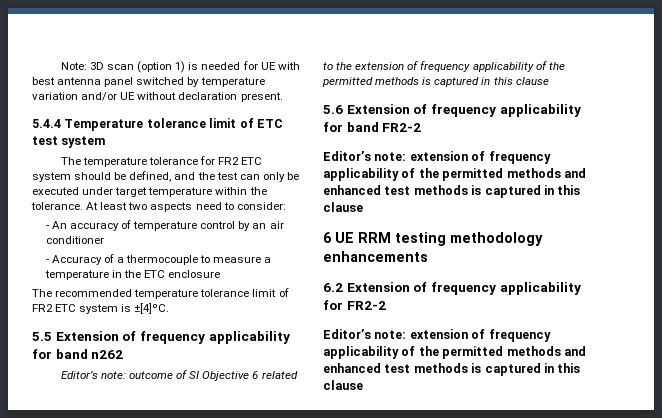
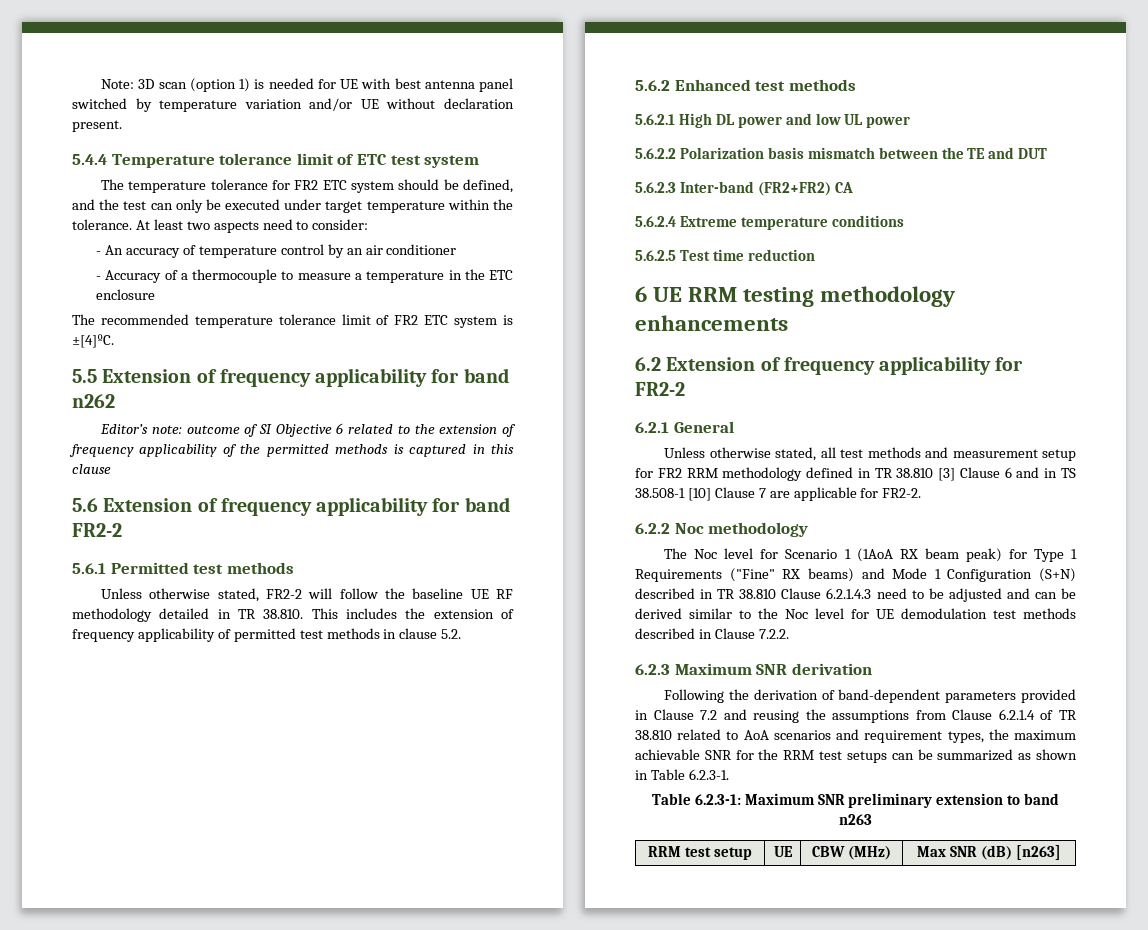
[323,151,551,164] [323,168,586,181] [323,185,581,198] [323,202,363,212] Editor’s note: extension of frequency applicability of the permitted methods and enhanced test methods is captured in this clause -> [72,562,294,574] [101,588,513,602] [72,608,514,622] [72,628,462,642] [635,79,856,91] [635,113,911,128] [635,147,1048,159] [635,181,853,196] [635,215,904,230] [635,249,815,261] 5.6.1 Permitted test methods // Unless otherwise stated, FR2-2 will follow the baseline UE RF methodology detailed in TR 38.810. This includes the extension of frequency applicability of permitted test methods in clause 5.2. // 5.6.2 Enhanced test methods // 5.6.2.1 High DL power and low UL power // 5.6.2.2 Polarization basis mismatch between the TE and DUT // 5.6.2.3 Inter-band (FR2+FR2) CA // 5.6.2.4 Extreme temperature conditions // 5.6.2.5 Test time reduction
[323,329,551,342] [323,346,586,359] [323,363,581,376] [323,380,363,390] Editor’s note: extension of frequency applicability of the permitted methods and enhanced test methods is captured in this clause -> [635,421,734,433] [664,447,1076,461] [635,467,1076,481] [635,487,922,501] [635,522,809,537] [664,548,1077,562] [635,568,1076,582] [635,588,1076,602] [635,608,1076,619] [635,628,789,639] [635,663,872,675] [664,689,1076,703] [635,709,1077,723] [635,729,1076,743] [635,749,1077,763] [635,769,729,780] [651,793,1060,808] [839,814,872,825] [648,846,752,860] [773,846,793,857] [812,846,891,860] [917,845,1061,860] 6.2.1 General // Unless otherwise stated, all test methods and measurement setup for FR2 RRM methodology defined in TR 38.810 [3] Clause 6 and in TS 38.508-1 [10] Clause 7 are applicable for FR2-2. // 6.2.2 Noc methodology // The Noc level for Scenario 1 (1AoA RX beam peak) for Type 1 Requirements ("Fine" RX beams) and Mode 1 Configuration (S+N) described in TR 38.810 Clause 6.2.1.4.3 need to be adjusted and can be derived similar to the Noc level for UE demodulation test methods described in Clause 7.2.2. // 6.2.3 Maximum SNR derivation // Following the derivation of band-dependent parameters provided in Clause 7.2 and reusing the assumptions from Clause 6.2.1.4 of TR 38.810 related to AoA scenarios and requirement types, the maximum achievable SNR for the RRM test setups can be summarized as shown in Table 6.2.3-1. // Table 6.2.3-1: Maximum SNR preliminary extension to band n263 // RRM test setup | UE | CBW (MHz) | Max SNR (dB) [n263]

